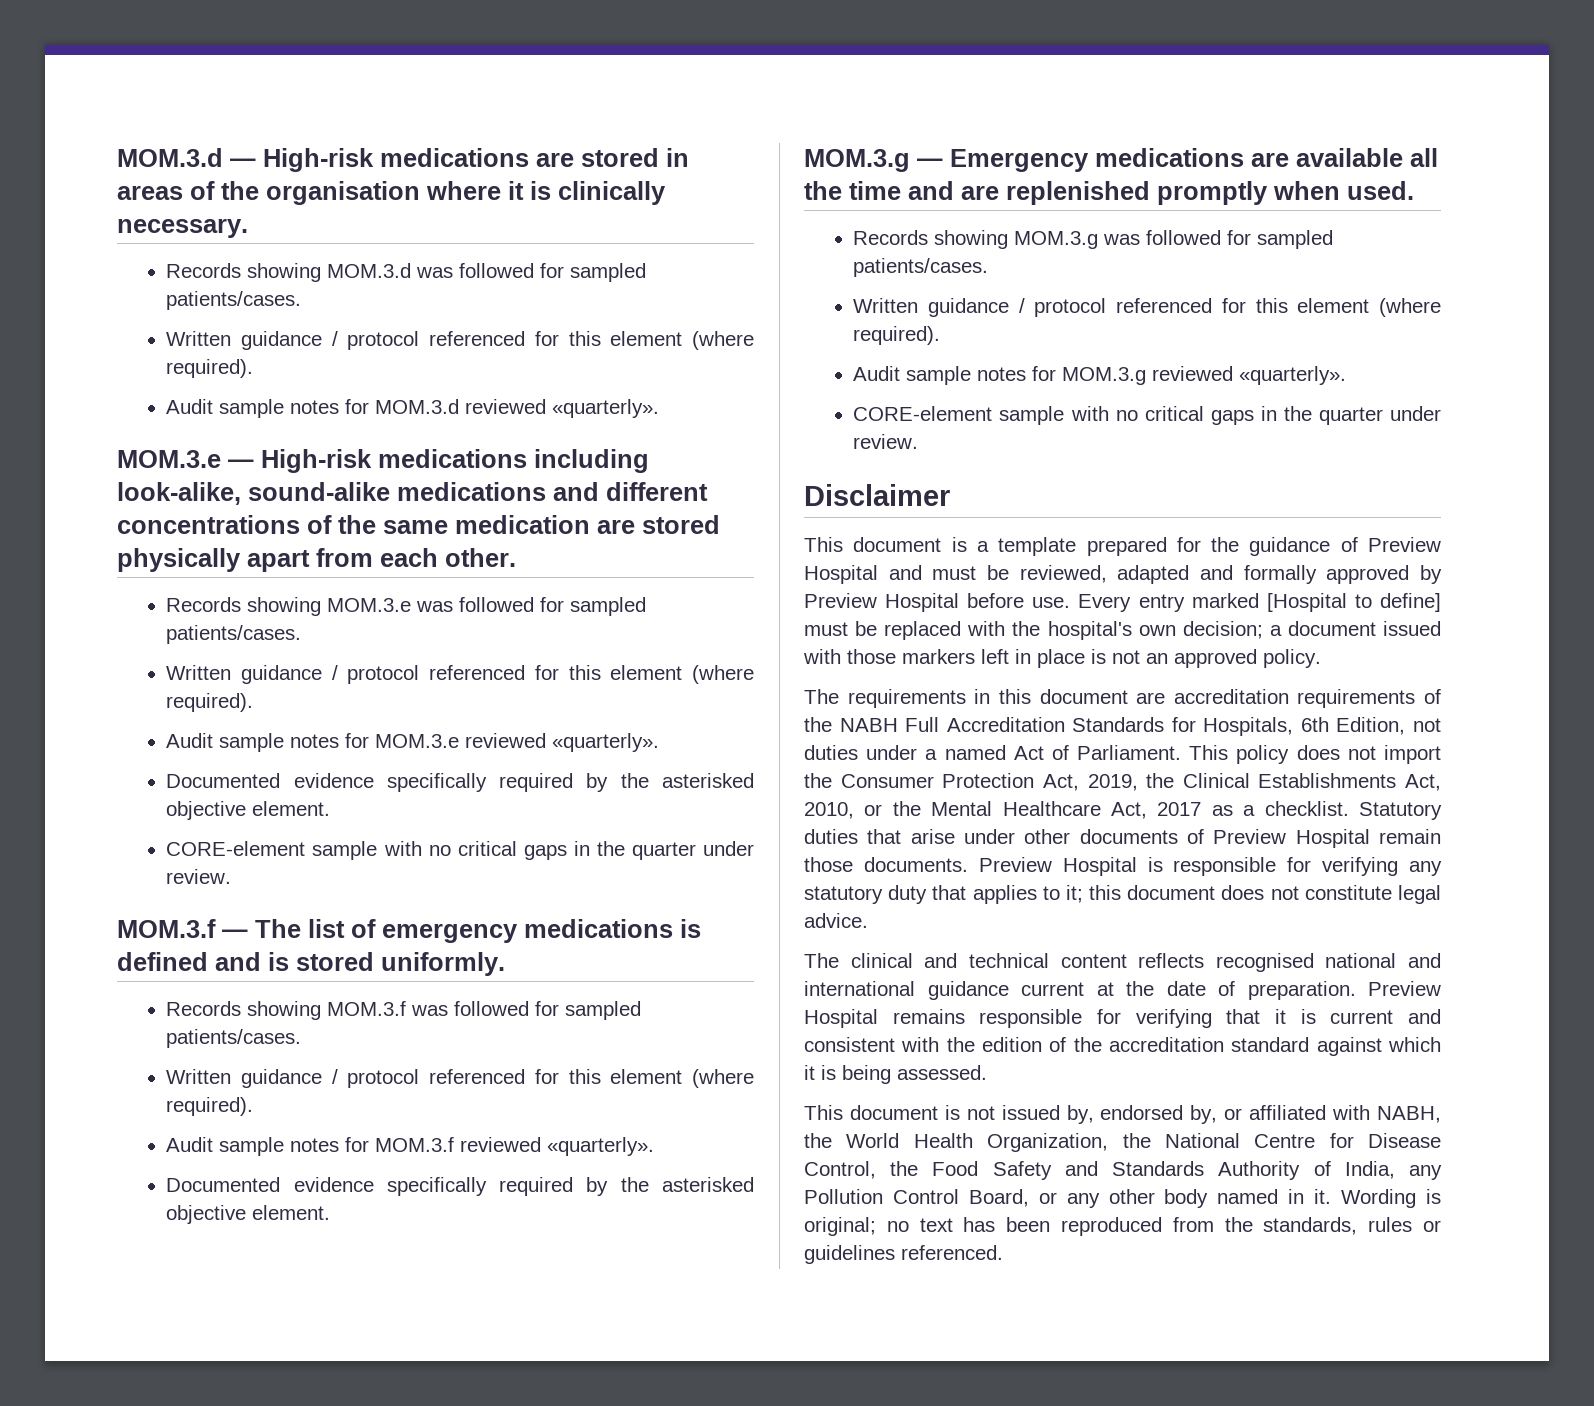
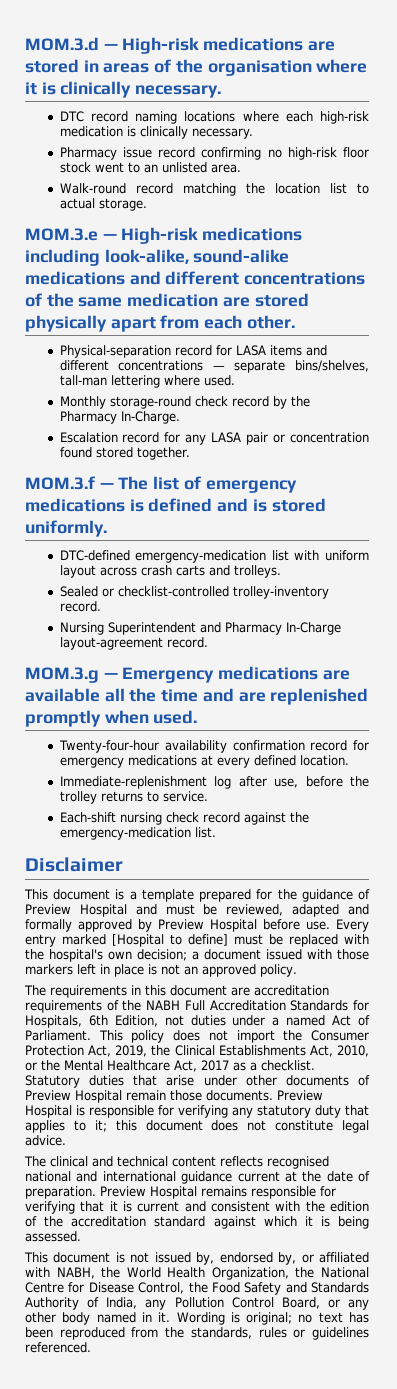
[166,263,647,282] [166,291,302,310] [166,331,754,350] [166,359,254,378] [166,399,660,418] Records showing MOM.3.d was followed for sampled patients/cases. // Written guidance / protocol referenced for this element (where required). // Audit sample notes for MOM.3.d reviewed «quarterly». -> [59,111,369,124] [59,126,254,139] [59,147,369,160] [59,162,241,173] [59,183,369,196] [59,198,147,211] DTC record naming locations where each high-risk medication is clinically necessary. // Pharmacy issue record confirming no high-risk floor stock went to an unlisted area. // Walk-round record matching the location list to actual storage.
[166,597,647,616] [166,625,302,644] [166,665,754,684] [166,693,254,712] [166,733,660,752] [166,773,754,792] [166,801,331,820] [166,841,754,860] [166,869,232,884] Records showing MOM.3.e was followed for sampled patients/cases. // Written guidance / protocol referenced for this element (where required). // Audit sample notes for MOM.3.e reviewed «quarterly». // Documented evidence specifically required by the asterisked objective element. // CORE-element sample with no critical gaps in the quarter under review. -> [59,345,327,358] [59,360,369,373] [59,375,235,388] [59,396,310,409] [59,411,180,424] [59,432,369,445] [59,447,191,460] Physical-separation record for LASA items and different concentrations — separate bins/shelves, tall-man lettering where used. // Monthly storage-round check record by the Pharmacy In-Charge. // Escalation record for any LASA pair or concentration found stored together.
[166,1001,642,1020] [166,1029,302,1048] [166,1069,754,1088] [166,1097,254,1116] [166,1137,655,1156] [166,1177,754,1196] [166,1205,331,1224] Records showing MOM.3.f was followed for sampled patients/cases. // Written guidance / protocol referenced for this element (where required). // Audit sample notes for MOM.3.f reviewed «quarterly». // Documented evidence specifically required by the asterisked objective element. -> [59,550,369,563] [59,565,281,578] [59,586,329,599] [59,601,101,612] [59,622,341,635] [59,637,208,650] DTC-defined emergency-medication list with uniform layout across crash carts and trolleys. // Sealed or checklist-controlled trolley-inventory record. // Nursing Superintendent and Pharmacy In-Charge layout-agreement record.
[853,230,1334,249] [853,258,989,277] [853,298,1441,317] [853,326,941,345] [853,366,1347,385] [853,406,1441,425] [853,434,919,449] Records showing MOM.3.g was followed for sampled patients/cases. // Written guidance / protocol referenced for this element (where required). // Audit sample notes for MOM.3.g reviewed «quarterly». // CORE-element sample with no critical gaps in the quarter under review. -> [58,740,369,753] [59,755,349,768] [59,776,369,789] [59,791,208,804] [59,812,309,825] [59,827,216,840] Twenty-four-hour availability confirmation record for emergency medications at every defined location. // Immediate-replenishment log after use, before the trolley returns to service. // Each-shift nursing check record against the emergency-medication list.

